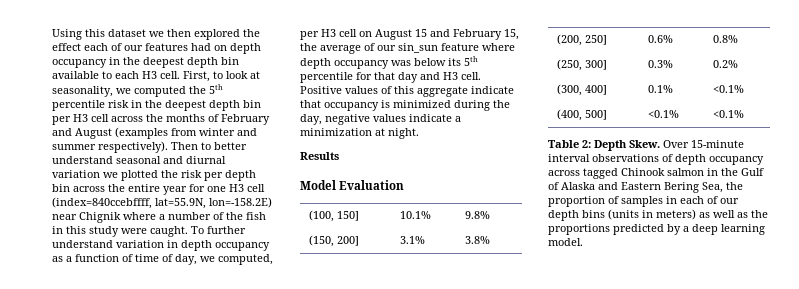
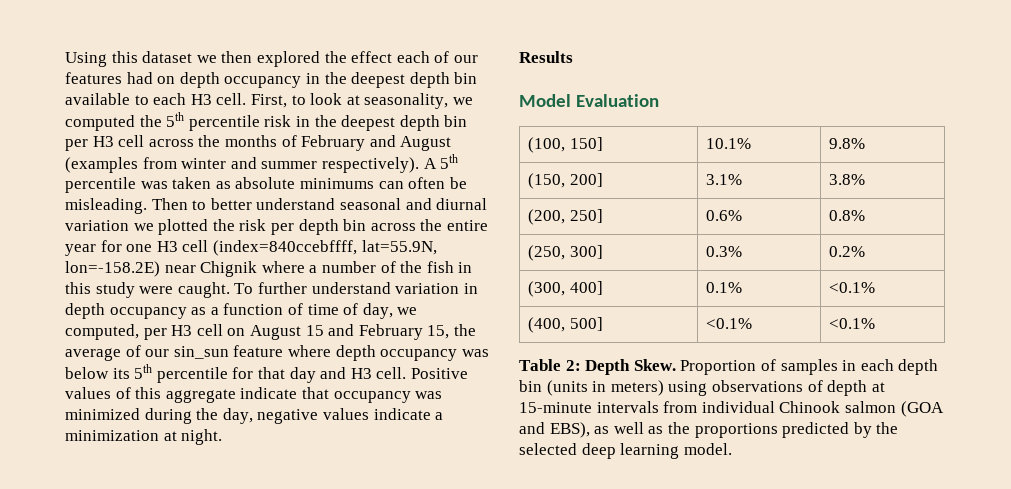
(168, 147) none -> [423,154,459,169] [65,177,467,193] [65,198,147,214] A 5th percentile was taken as absolute minimums can often be misleading.
[381,100,390,108] is -> [415,391,443,399] was
[663,140,744,148] [548,154,764,165] [548,168,764,179] [548,182,743,193] [548,196,739,207] [548,209,696,221] Over 15-minute interval observations of depth occupancy across tagged Chinook salmon in the Gulf of Alaska and Eastern Bering Sea, the proportion of samples in each of our depth bins (units in meters) -> [680,359,939,375] [519,380,885,396] [519,401,944,417] [519,422,590,438] Proportion of samples in each depth bin (units in meters) using observations of depth at 15-minute intervals from individual Chinook salmon (GOA and EBS),
[683,226,689,232] a -> [876,422,899,434] [519,443,577,455] the selected

